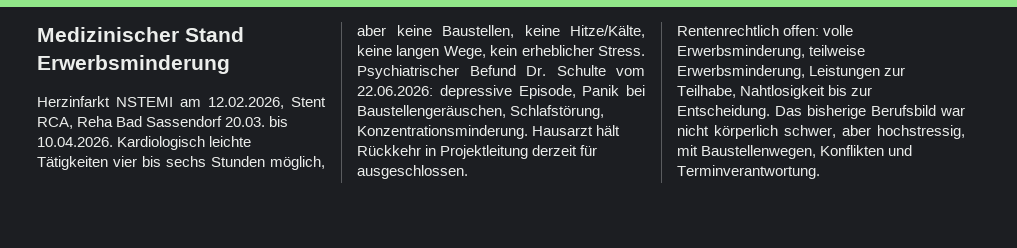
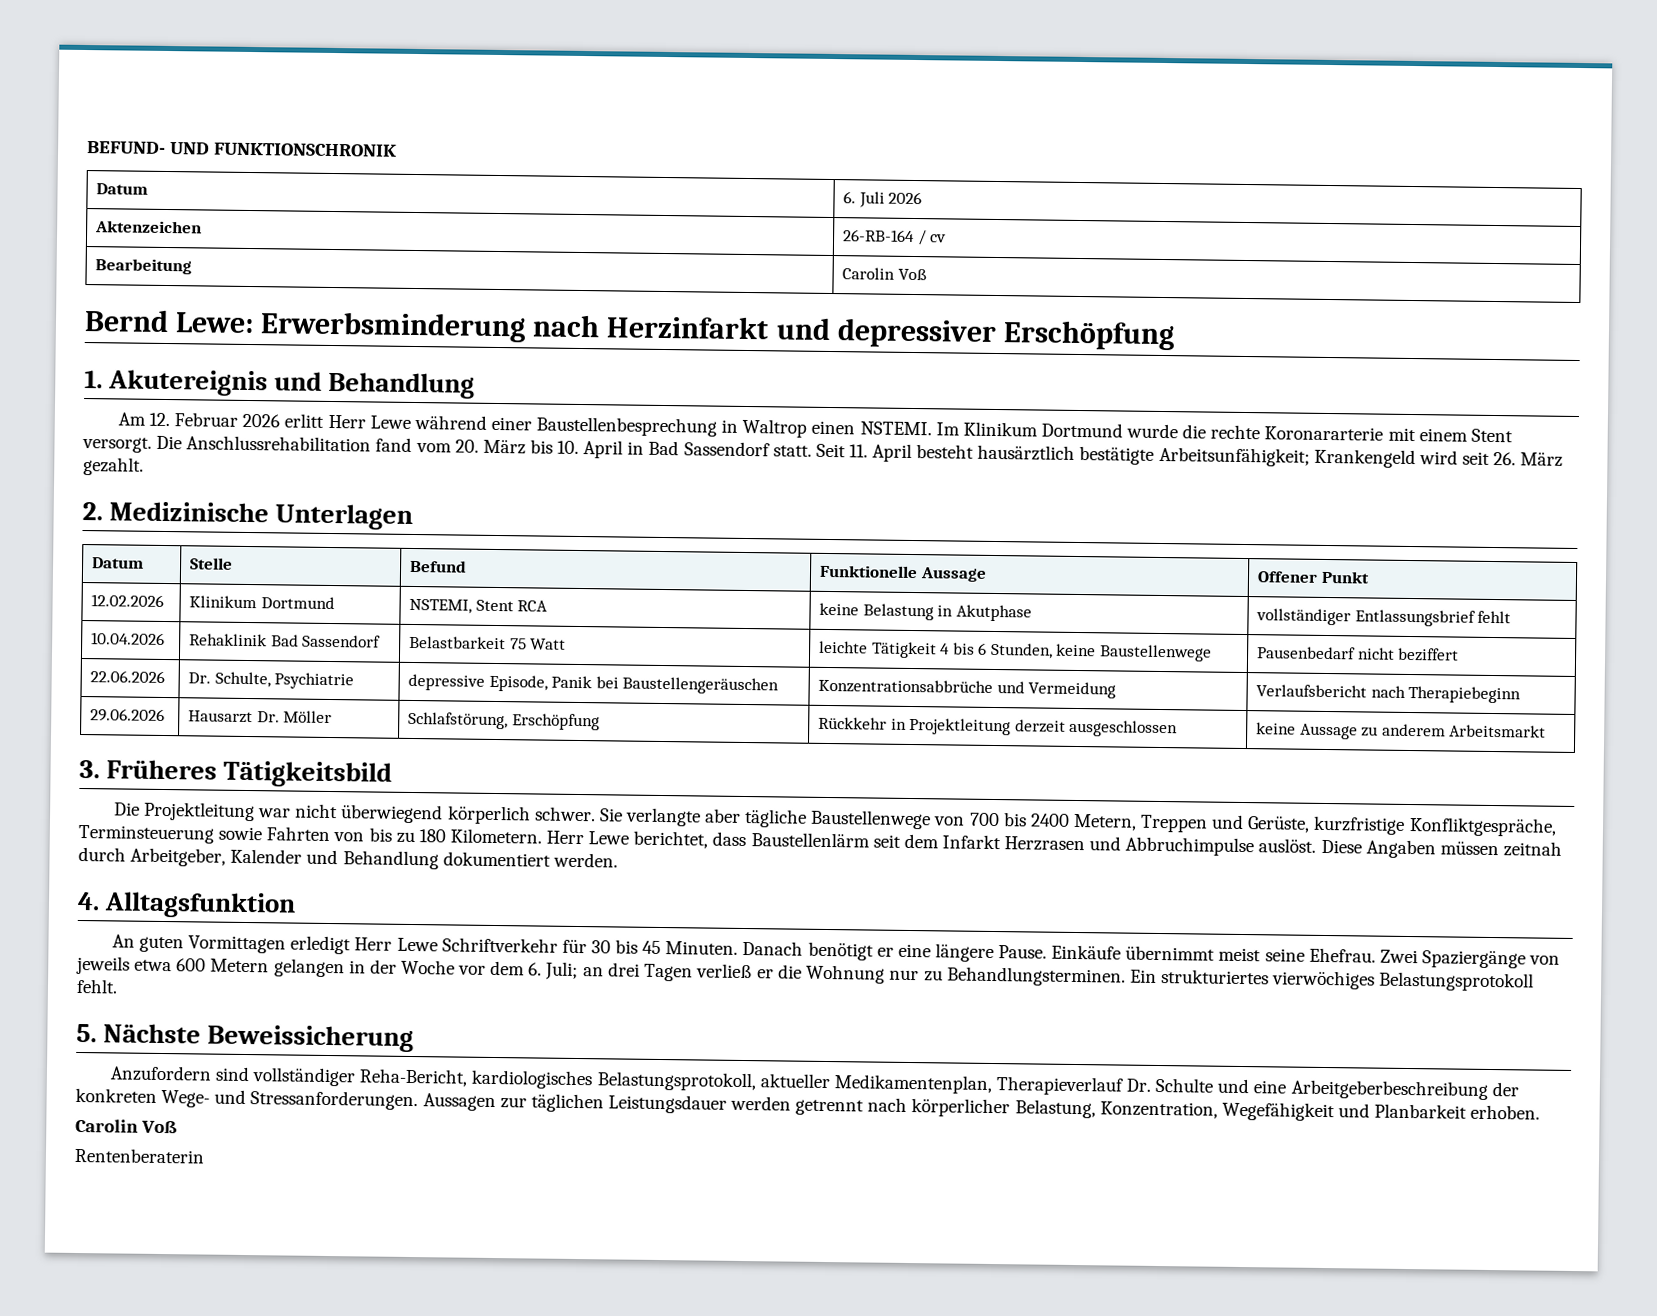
[37,27,244,42] [37,55,230,74] [37,96,326,109] [37,116,289,129] [37,136,252,150] [37,156,325,170] [357,25,645,38] [357,45,645,59] [357,65,645,79] [357,85,645,99] [357,105,605,119] [357,125,621,139] [357,145,598,159] [357,165,468,179] [677,25,854,36] [677,45,866,59] [677,65,906,79] [677,85,873,99] [677,105,965,119] [677,125,965,139] [677,145,913,159] [677,165,820,179] Medizinischer Stand Erwerbsminderung // Herzinfarkt NSTEMI am 12.02.2026, Stent RCA, Reha Bad Sassendorf 20.03. bis 10.04.2026. Kardiologisch leichte Tätigkeiten vier bis sechs Stunden möglich, aber keine Baustellen, keine Hitze/Kälte, keine langen Wege, kein erheblicher Stress. Psychiatrischer Befund Dr. Schulte vom 22.06.2026: depressive Episode, Panik bei Baustellengeräuschen, Schlafstörung, Konzentrationsminderung. Hausarzt hält Rückkehr in Projektleitung derzeit für ausgeschlossen. // Rentenrechtlich offen: volle Erwerbsminderung, teilweise Erwerbsminderung, Leistungen zur Teilhabe, Nahtlosigkeit bis zur Entscheidung. Das bisherige Berufsbild war nicht körperlich schwer, aber hochstressig, mit Baustellenwegen, Konflikten und Terminverantwortung. -> [87,141,398,157] [95,183,148,195] [842,191,923,208] [94,220,202,234] [842,229,948,246] [94,258,192,275] [841,267,927,281] [84,309,1175,351] [84,369,476,399] [117,412,1513,443] [82,435,1564,469] [83,457,144,476] [82,501,414,530] [91,557,144,569] [189,557,233,570] [409,559,467,573] [818,564,987,582] [1256,570,1370,584] [90,594,164,607] [188,595,335,610] [408,598,549,614] [818,602,1032,622] [1255,608,1512,627] [90,632,165,645] [188,633,382,648] [408,635,567,650] [818,640,1213,662] [1256,646,1460,662] [89,670,165,684] [187,671,355,690] [407,673,780,695] [817,678,1117,699] [1255,684,1522,704] [89,708,165,723] [187,710,333,724] [407,711,600,731] [817,716,1179,738] [1255,722,1547,740] [79,759,393,788] [113,801,1557,837] [78,824,1562,859] [78,846,618,870] [77,891,297,919] [111,934,1561,969] [76,955,1535,992] [76,978,118,994] [76,1023,415,1053] [109,1065,1519,1100] [75,1087,1541,1122] [75,1118,179,1134] [74,1147,205,1164] BEFUND- UND FUNKTIONSCHRONIK // Datum | 6. Juli 2026 // Aktenzeichen | 26-RB-164 / cv // Bearbeitung | Carolin Voß // Bernd Lewe: Erwerbsminderung nach Herzinfarkt und depressiver Erschöpfung // 1. Akutereignis und Behandlung // Am 12. Februar 2026 erlitt Herr Lewe während einer Baustellenbesprechung in Waltrop einen NSTEMI. Im Klinikum Dortmund wurde die rechte Koronararterie mit einem Stent versorgt. Die Anschlussrehabilitation fand vom 20. März bis 10. April in Bad Sassendorf statt. Seit 11. April besteht hausärztlich bestätigte Arbeitsunfähigkeit; Krankengeld wird seit 26. März gezahlt. // 2. Medizinische Unterlagen // Datum | Stelle | Befund | Funktionelle Aussage | Offener Punkt // 12.02.2026 | Klinikum Dortmund | NSTEMI, Stent RCA | keine Belastung in Akutphase | vollständiger Entlassungsbrief fehlt // 10.04.2026 | Rehaklinik Bad Sassendorf | Belastbarkeit 75 Watt | leichte Tätigkeit 4 bis 6 Stunden, keine Baustellenwege | Pausenbedarf nicht beziffert // 22.06.2026 | Dr. Schulte, Psychiatrie | depressive Episode, Panik bei Baustellengeräuschen | Konzentrationsabbrüche und Vermeidung | Verlaufsbericht nach Therapiebeginn // 29.06.2026 | Hausarzt Dr. Möller | Schlafstörung, Erschöpfung | Rückkehr in Projektleitung derzeit ausgeschlossen | keine Aussage zu anderem Arbeitsmarkt // 3. Früheres Tätigkeitsbild // Die Projektleitung war nicht überwiegend körperlich schwer. Sie verlangte aber tägliche Baustellenwege von 700 bis 2400 Metern, Treppen und Gerüste, kurzfristige Konfliktgespräche, Terminsteuerung sowie Fahrten von bis zu 180 Kilometern. Herr Lewe berichtet, dass Baustellenlärm seit dem Infarkt Herzrasen und Abbruchimpulse auslöst. Diese Angaben müssen zeitnah durch Arbeitgeber, Kalender und Behandlung dokumentiert werden. // 4. Alltagsfunktion // An guten Vormittagen erledigt Herr Lewe Schriftverkehr für 30 bis 45 Minuten. Danach benötigt er eine längere Pause. Einkäufe übernimmt meist seine Ehefrau. Zwei Spaziergänge von jeweils etwa 600 Metern gelangen in der Woche vor dem 6. Juli; an drei Tagen verließ er die Wohnung nur zu Behandlungsterminen. Ein strukturiertes vierwöchiges Belastungsprotokoll fehlt. // 5. Nächste Beweissicherung // Anzufordern sind vollständiger Reha-Bericht, kardiologisches Belastungsprotokoll, aktueller Medikamentenplan, Therapieverlauf Dr. Schulte und eine Arbeitgeberbeschreibung der konkreten Wege- und Stressanforderungen. Aussagen zur täglichen Leistungsdauer werden getrennt nach körperlicher Belastung, Konzentration, Wegefähigkeit und Planbarkeit erhoben. // Carolin Voß // Rentenberaterin

